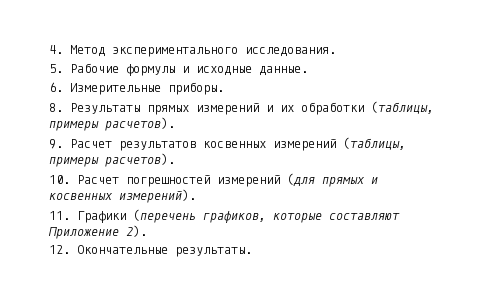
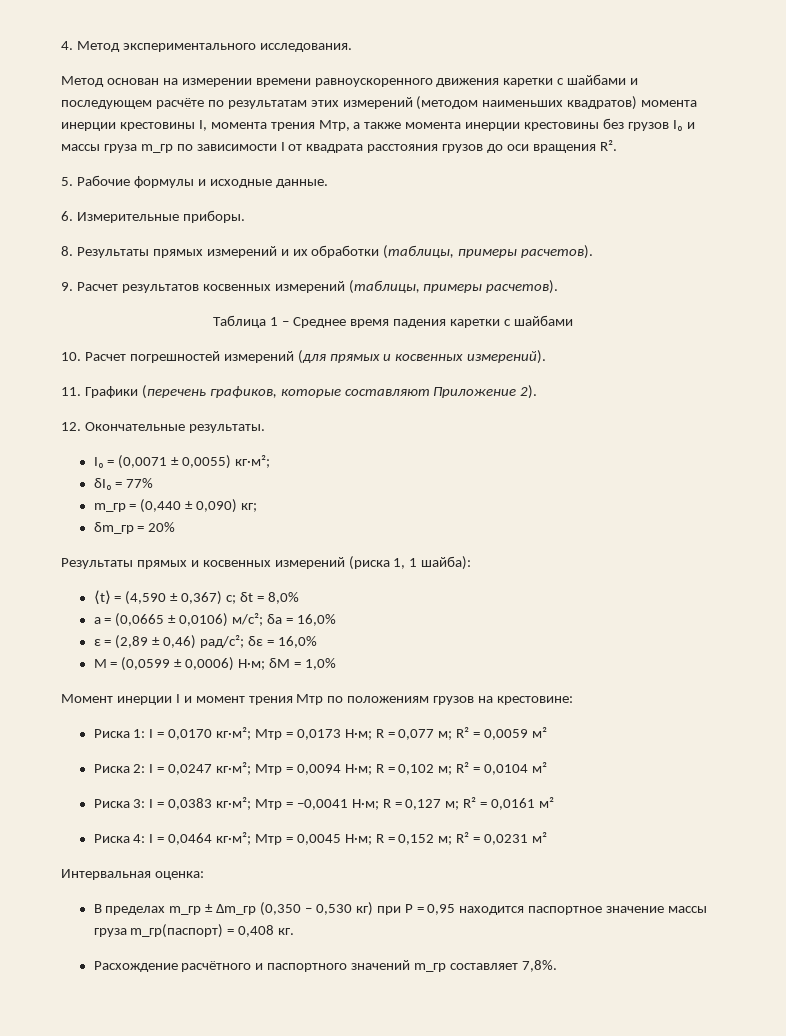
(336, 52) none -> [61,74,639,87] [61,96,698,110] [61,118,695,131] [61,140,617,153] // Метод основан на измерении времени равноускоренного движения каретки с шайбами и последующем расчёте по результатам этих измерений (методом наименьших квадратов) момента инерции крестовины I, момента трения Mтр, а также момента инерции крестовины без грузов I₀ и массы груза m_гр по зависимости I от квадрата расстояния грузов до оси вращения R².
(175, 160) none -> [213,315,573,328] // Таблица 1 – Среднее время падения каретки с шайбами
(252, 252) none -> [93,455,271,469] [93,478,154,490] [93,499,258,513] [93,522,176,534] [61,556,472,570] [93,590,299,605] [93,613,336,627] [93,635,317,649] [93,657,336,671] [61,694,574,705] [93,727,548,740] [93,762,548,775] [93,797,555,810] [93,832,548,845] [61,869,204,880] [93,902,708,916] [93,924,295,938] [93,960,557,972] // I₀ = (0,0071 ± 0,0055) кг·м²; // δI₀ = 77% // m_гр = (0,440 ± 0,090) кг; // δm_гр = 20% // Результаты прямых и косвенных измерений (риска 1, 1 шайба): // ⟨t⟩ = (4,590 ± 0,367) с; δt = 8,0% // a = (0,0665 ± 0,0106) м/с²; δa = 16,0% // ε = (2,89 ± 0,46) рад/с²; δε = 16,0% // M = (0,0599 ± 0,0006) Н·м; δM = 1,0% // Момент инерции I и момент трения Mтр по положениям грузов на крестовине: // Риска 1: I = 0,0170 кг·м²; Mтр = 0,0173 Н·м; R = 0,077 м; R² = 0,0059 м² // Риска 2: I = 0,0247 кг·м²; Mтр = 0,0094 Н·м; R = 0,102 м; R² = 0,0104 м² // Риска 3: I = 0,0383 кг·м²; Mтр = −0,0041 Н·м; R = 0,127 м; R² = 0,0161 м² // Риска 4: I = 0,0464 кг·м²; Mтр = 0,0045 Н·м; R = 0,152 м; R² = 0,0231 м² // Интервальная оценка: // В пределах m_гр ± Δm_гр (0,350 – 0,530 кг) при P = 0,95 находится паспортное значение массы груза m_гр(паспорт) = 0,408 кг. // Расхождение расчётного и паспортного значений m_гр составляет 7,8%.

